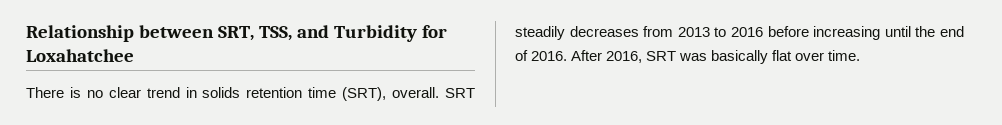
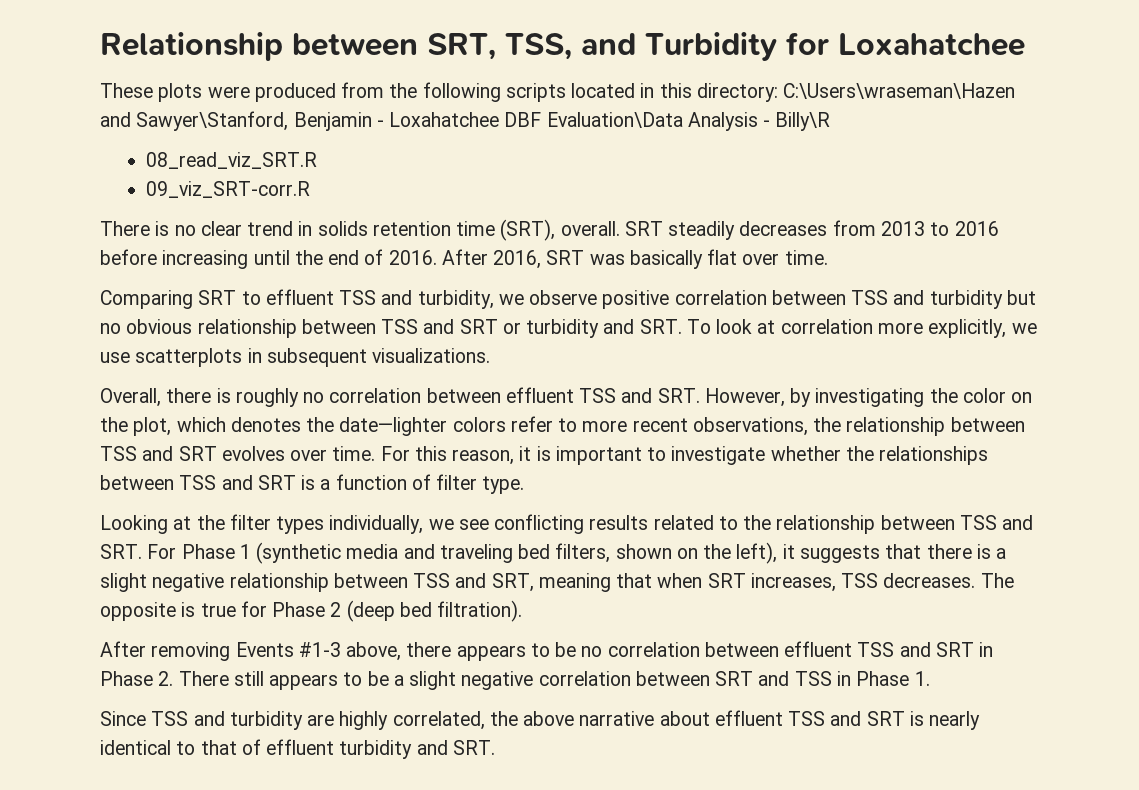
(134, 55) none -> [100,82,1016,102] [100,111,831,131] [145,152,317,169] [145,181,310,198] // These plots were produced from the following scripts located in this directory: C:\Users\wraseman\Hazen and Sawyer\Stanford, Benjamin - Loxahatchee DBF Evaluation\Data Analysis - Billy\R // 08_read_viz_SRT.R // 09_viz_SRT-corr.R
(861, 55) none -> [100,289,1036,309] [100,319,1037,338] [100,348,491,367] [100,387,1033,407] [100,416,1025,436] [100,446,989,465] [100,474,525,494] [100,514,1034,534] [100,542,1007,564] [100,573,1014,592] [100,600,523,622] [100,641,994,661] [100,671,930,690] [100,710,981,730] [100,739,495,759] // Comparing SRT to effluent TSS and turbidity, we observe positive correlation between TSS and turbidity but no obvious relationship between TSS and SRT or turbidity and SRT. To look at correlation more explicitly, we use scatterplots in subsequent visualizations. // Overall, there is roughly no correlation between effluent TSS and SRT. However, by investigating the color on the plot, which denotes the date—lighter colors refer to more recent observations, the relationship between TSS and SRT evolves over time. For this reason, it is important to investigate whether the relationships between TSS and SRT is a function of filter type. // Looking at the filter types individually, we see conflicting results related to the relationship between TSS and SRT. For Phase 1 (synthetic media and traveling bed filters, shown on the left), it suggests that there is a slight negative relationship between TSS and SRT, meaning that when SRT increases, TSS decreases. The opposite is true for Phase 2 (deep bed filtration). // After removing Events #1-3 above, there appears to be no correlation between effluent TSS and SRT in Phase 2. There still appears to be a slight negative correlation between SRT and TSS in Phase 1. // Since TSS and turbidity are highly correlated, the above narrative about effluent TSS and SRT is nearly identical to that of effluent turbidity and SRT.

